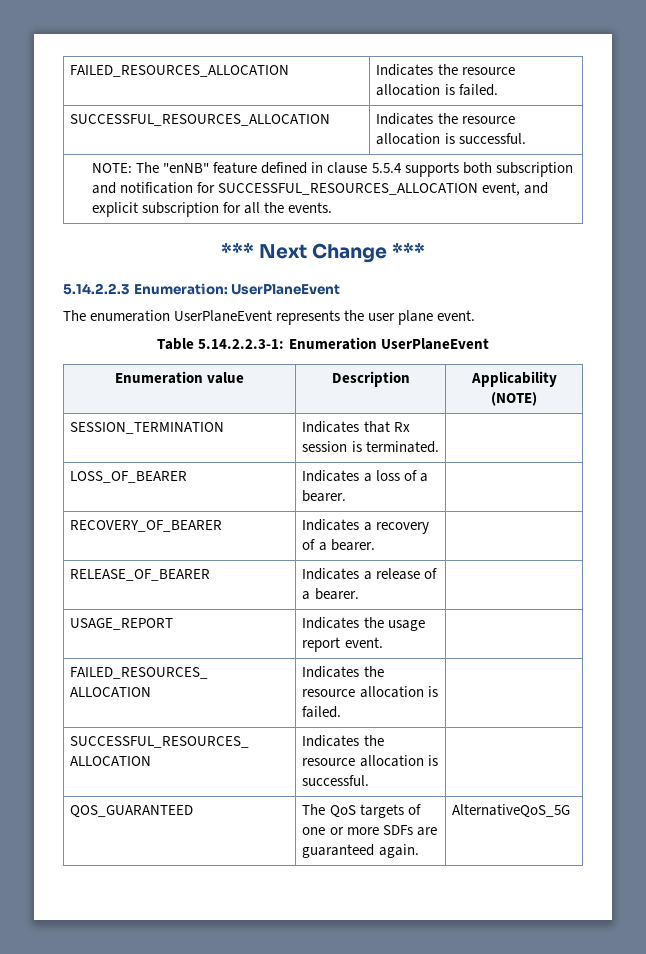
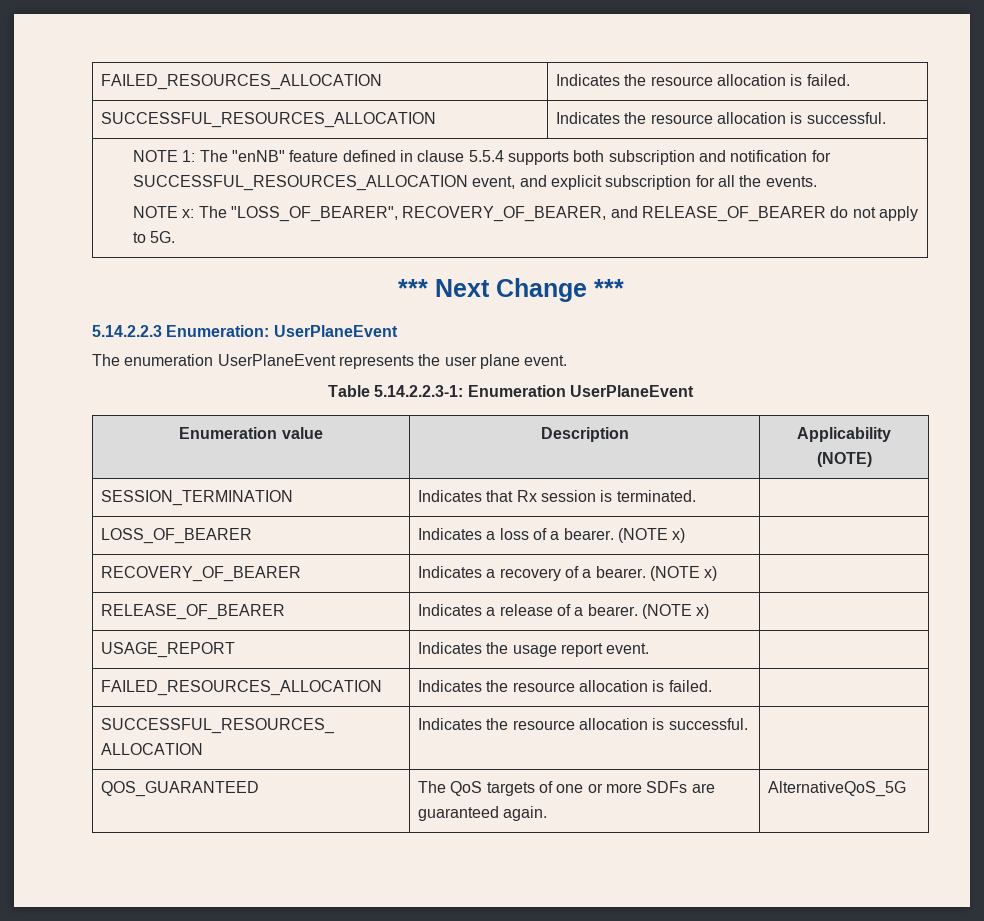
[92,163,133,173] NOTE: -> [133,150,196,162] NOTE 1:
(333, 207) none -> [133,206,918,222] [133,231,176,243] // NOTE x: The "LOSS_OF_BEARER", RECOVERY_OF_BEARER, and RELEASE_OF_BEARER do not apply to 5G.
(347, 496) none -> [618,528,686,543] (NOTE x)
(375, 545) none -> [650,566,718,581] (NOTE x)
(359, 594) none -> [642,604,710,619] (NOTE x)

